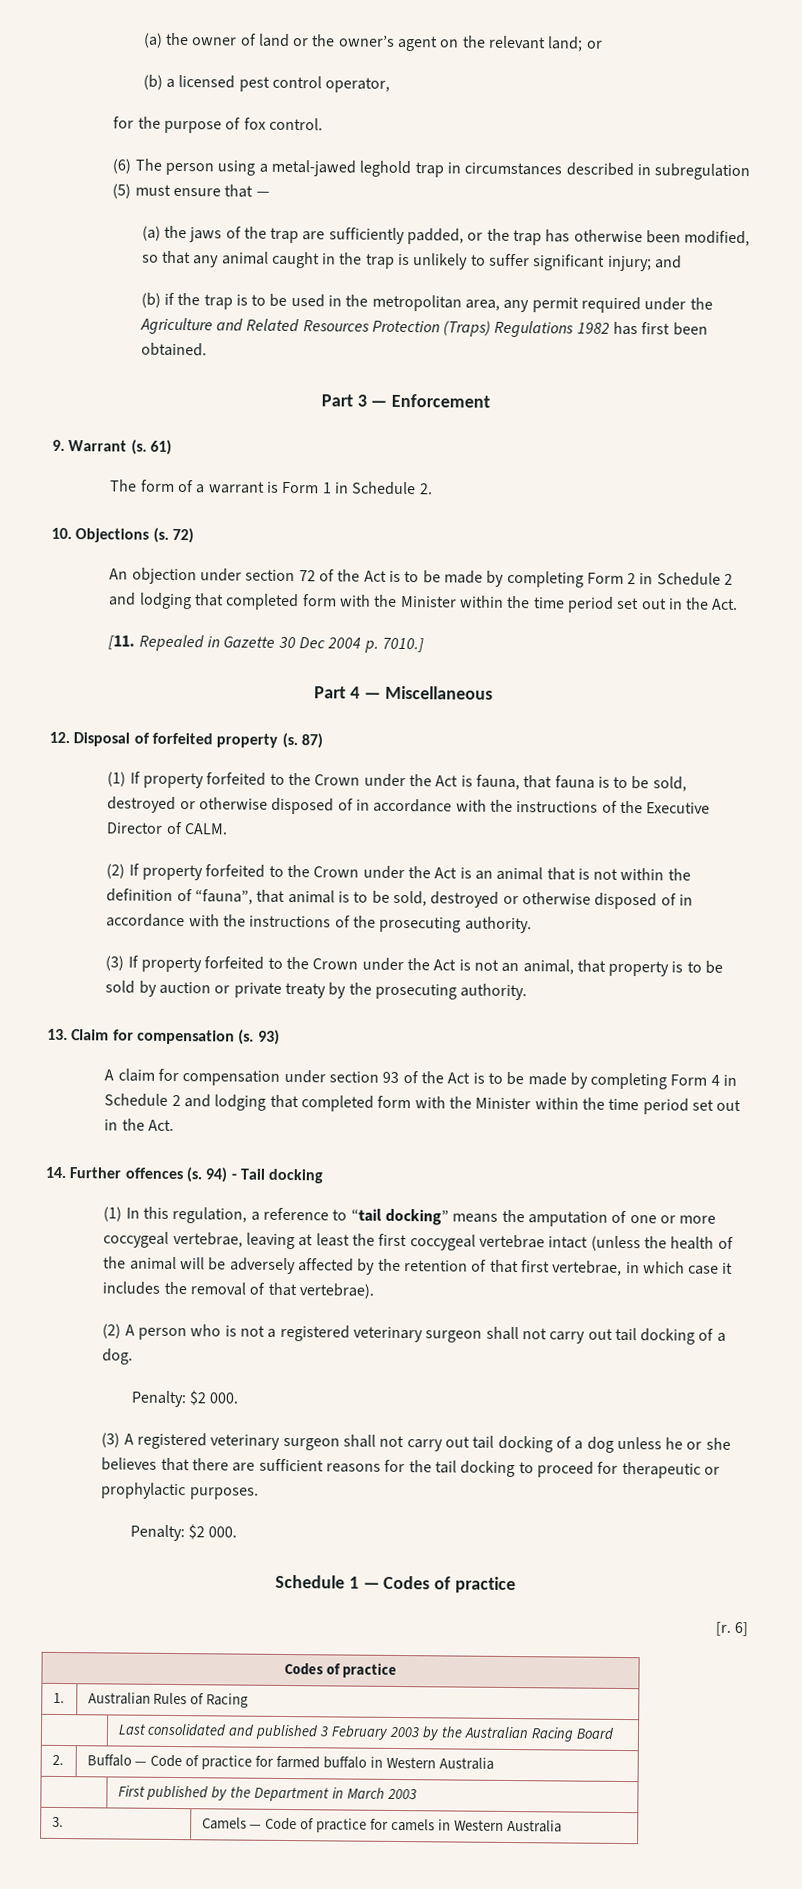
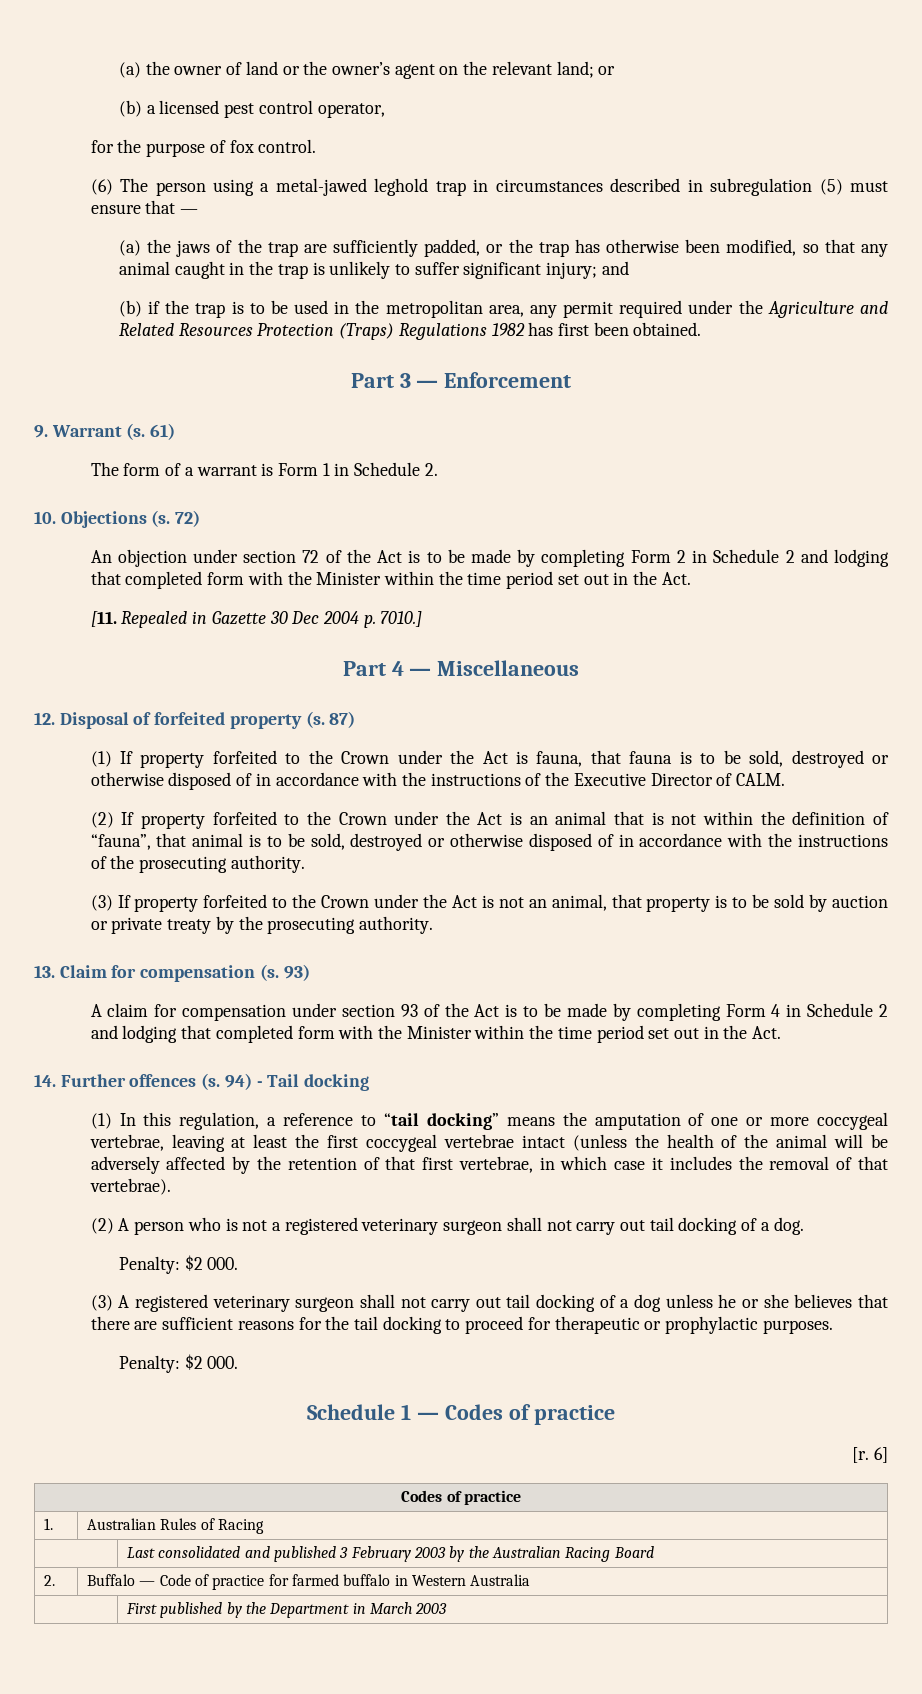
[51,1816,64,1828] [201,1817,562,1833] // 3. | Camels — Code of practice for camels in Western Australia -> (448, 1608) none

